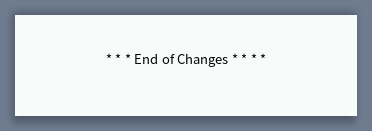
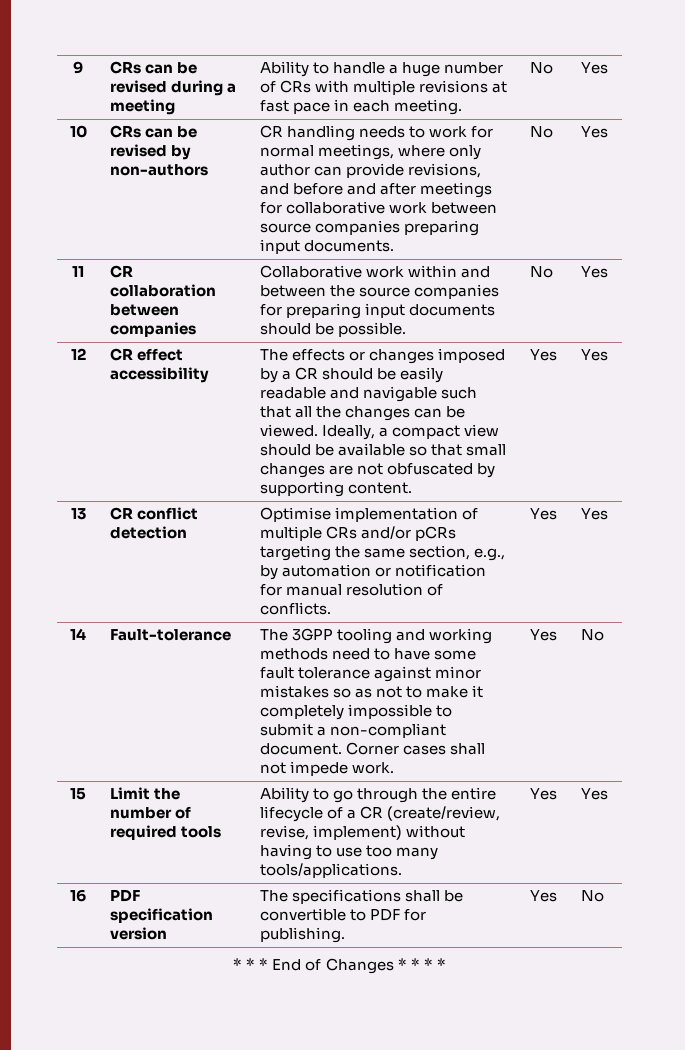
(105, 58) none -> [73,61,83,74] [109,61,197,74] [109,80,236,96] [109,99,175,115] [259,61,503,77] [259,80,507,95] [259,99,462,115] [529,62,553,74] [580,62,608,74] [69,125,87,138] [109,125,197,138] [109,144,191,160] [109,164,208,176] [259,125,493,141] [259,144,481,160] [259,163,481,178] [259,182,492,198] [259,201,497,214] [259,220,479,236] [259,239,394,254] [529,126,553,138] [580,126,608,138] [72,266,84,277] [109,265,133,278] [109,284,216,297] [109,304,179,316] [109,322,196,337] [259,265,490,278] [259,284,499,299] [259,303,495,319] [259,322,406,337] [529,266,553,278] [580,266,608,278] [70,348,86,360] [109,348,183,361] [109,367,209,383] [259,348,505,364] [259,367,443,383] [259,386,477,402] [259,406,465,421] [259,424,499,440] [259,443,506,456] [259,463,495,478] [259,481,412,497] [529,349,557,361] [580,349,608,361] [70,508,86,520] [109,507,198,520] [109,526,187,539] [259,507,478,522] [259,526,456,541] [259,545,505,561] [259,564,486,580] [259,583,443,596] [259,602,331,615] [529,508,557,520] [580,508,608,520] [70,628,86,640] [109,629,231,641] [259,628,492,644] [259,648,476,660] [259,666,481,682] [259,685,483,698] [259,704,452,720] [259,723,446,738] [259,742,485,755] [259,761,394,776] [529,629,557,641] [580,629,604,641] [70,788,86,800] [109,787,180,800] [109,806,191,819] [109,825,221,840] [259,787,496,803] [259,806,500,822] [259,825,465,840] [259,844,438,860] [259,863,402,878] [529,788,557,800] [580,788,608,800] [70,889,86,902] [109,889,140,902] [109,908,213,923] [109,927,167,940] [259,889,463,904] [259,908,426,921] [259,927,345,943] [529,890,557,902] [580,890,604,902] 9 | CRs can be revised during a meeting | Ability to handle a huge number of CRs with multiple revisions at fast pace in each meeting. | No | Yes // 10 | CRs can be revised by non-authors | CR handling needs to work for normal meetings, where only author can provide revisions, and before and after meetings for collaborative work between source companies preparing input documents. | No | Yes // 11 | CR collaboration between companies | Collaborative work within and between the source companies for preparing input documents should be possible. | No | Yes // 12 | CR effect accessibility | The effects or changes imposed by a CR should be easily readable and navigable such that all the changes can be viewed. Ideally, a compact view should be available so that small changes are not obfuscated by supporting content. | Yes | Yes // 13 | CR conflict detection | Optimise implementation of multiple CRs and/or pCRs targeting the same section, e.g., by automation or notification for manual resolution of conflicts. | Yes | Yes // 14 | Fault-tolerance | The 3GPP tooling and working methods need to have some fault tolerance against minor mistakes so as not to make it completely impossible to submit a non-compliant document. Corner cases shall not impede work. | Yes | No // 15 | Limit the number of required tools | Ability to go through the entire lifecycle of a CR (create/review, revise, implement) without having to use too many tools/applications. | Yes | Yes // 16 | PDF specification version | The specifications shall be convertible to PDF for publishing. | Yes | No //

